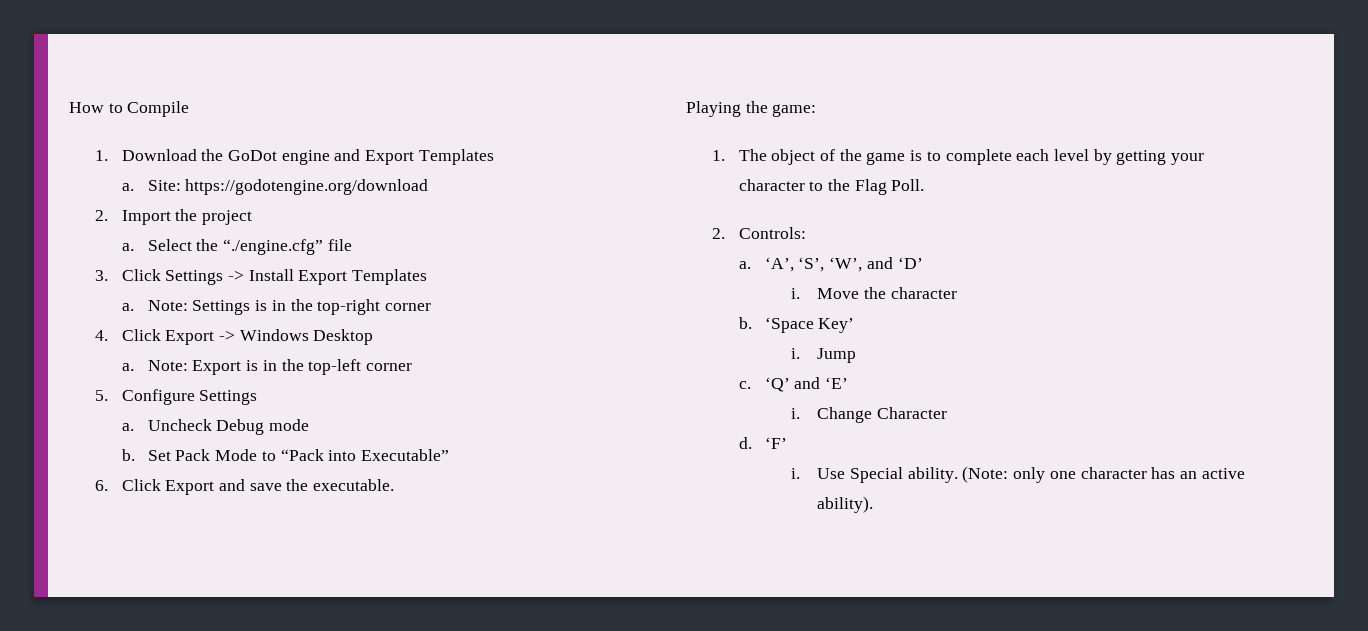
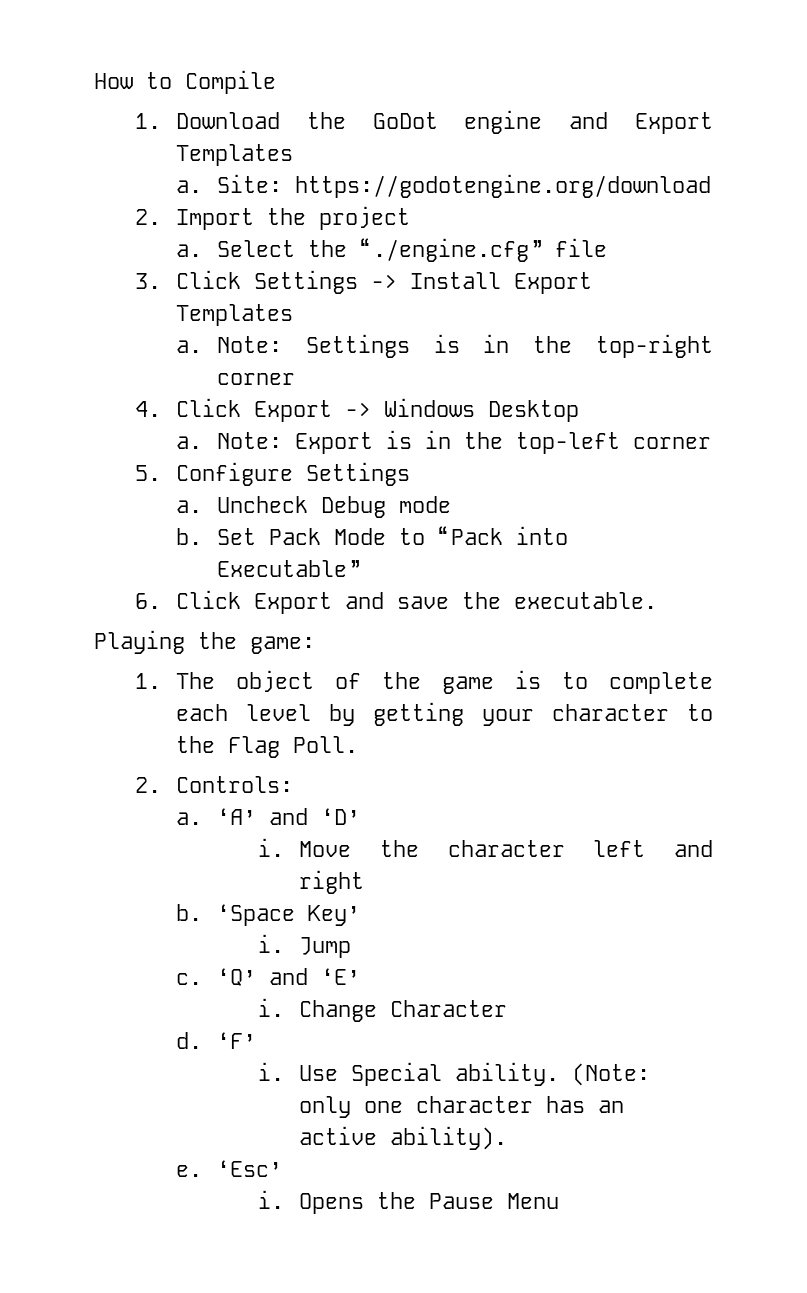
[764,257,863,272] ‘A’, ‘S’, ‘W’, -> [217,808,257,825] ‘A’
(957, 293) none -> [593,840,713,857] [299,870,365,894] left and right
(874, 504) none -> [176,1160,283,1177] [258,1190,560,1214] // e. ‘Esc’ // i. Opens the Pause Menu

